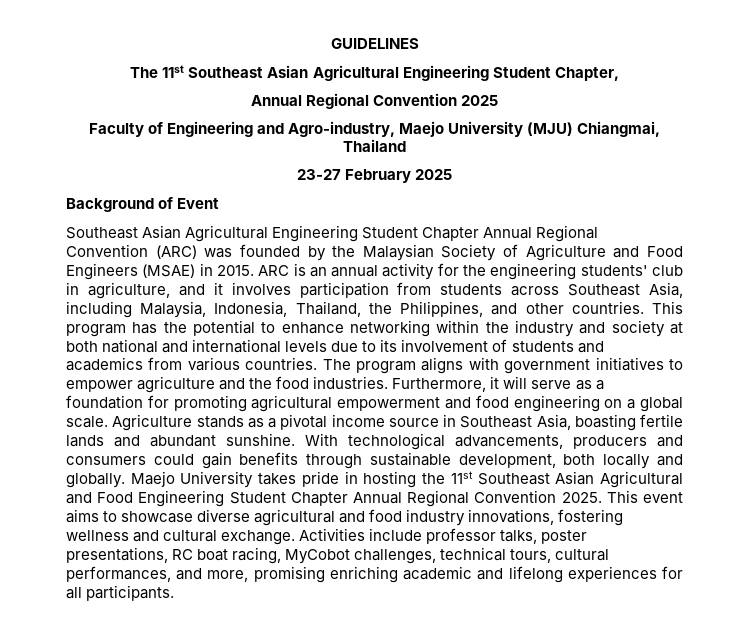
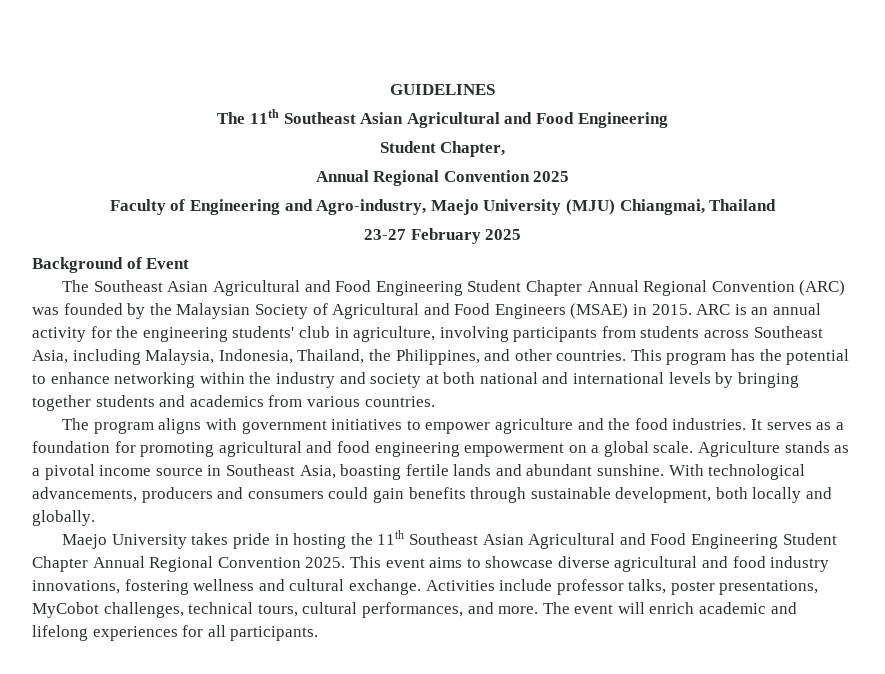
[162,65,489,81] 11st Southeast Asian Agricultural Engineering -> [250,109,668,128] 11th Southeast Asian Agricultural and Food Engineering //
[66,225,269,242] Southeast Asian Agricultural -> [62,280,372,296] The Southeast Asian Agricultural and Food
[525,244,606,261] Agriculture -> [332,303,420,319] Agricultural
[178,282,389,298] and it involves participation -> [439,326,598,342] involving participants
[331,339,508,352] due to its involvement of -> [715,372,799,388] [32,395,91,411] by bringing together
(318, 363) none -> (435, 401) //
[392,376,572,392] Furthermore, it will serve -> [750,419,812,430] It serves
[337,397,441,411] empowerment -> (302, 449) none
(600, 403) none -> [464,443,565,457] empowerment
(125, 480) none -> (95, 518) //
[450,471,473,484] 11st -> [377,530,405,545] 11th
[172,547,282,564] RC boat racing, -> (819, 587) none
[207,566,398,583] more, promising enriching -> [498,602,695,614] more. The event will enrich

